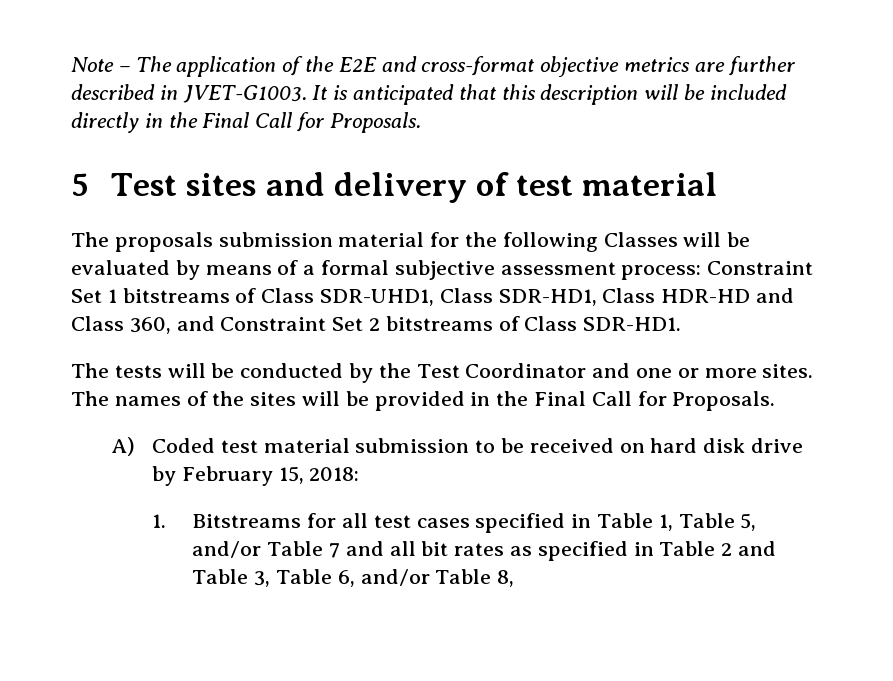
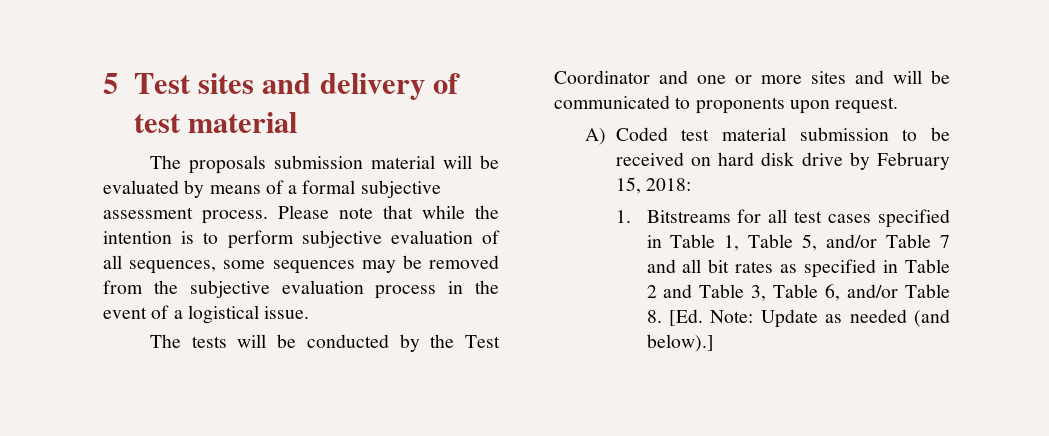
[71,56,795,77] [71,84,787,105] [71,112,421,133] Note – The application of the E2E and cross-format objective metrics are further described in JVET-G1003. It is anticipated that this description will be included directly in the Final Call for Proposals. // -> (103, 83) none
[430,232,678,252] for the following Classes -> (436, 162) none
[621,261,814,280] [71,288,795,306] [71,316,682,334] process: Constraint Set 1 bitstreams of Class SDR-UHD1, Class SDR-HD1, Class HDR-HD and Class 360, and Constraint Set 2 bitstreams of Class SDR-HD1. -> [202,205,499,224] [103,230,500,249] [103,255,499,274] [103,280,499,299] [103,305,310,324] process. Please note that while the intention is to perform subjective evaluation of all sequences, some sequences may be removed from the subjective evaluation process in the event of a logistical issue.
[762,364,814,378] [71,391,776,411] sites. The names of the sites will be provided in the Final Call for Proposals. -> [811,70,950,84] [554,95,899,114] sites and will be communicated to proponents upon request.
[497,570,515,587] 8, -> [646,309,950,328] [646,334,714,352] 8. [Ed. Note: Update as needed (and below).]

